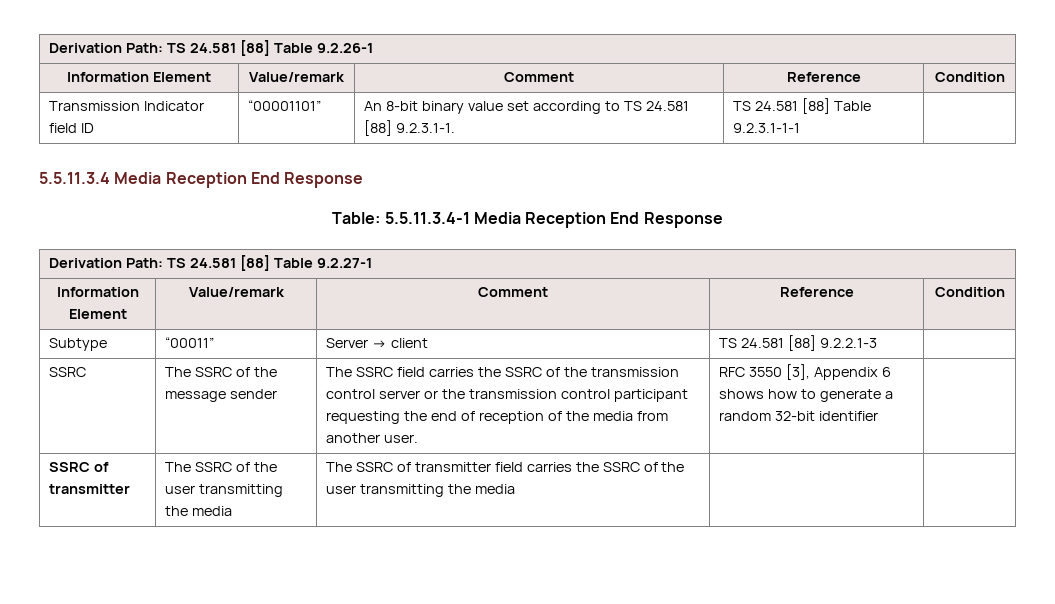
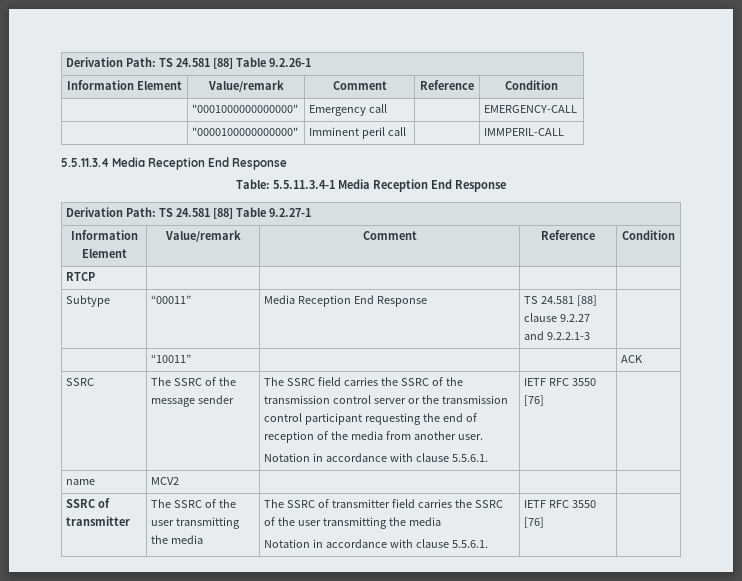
[49,101,205,111] [49,123,95,133] [248,100,322,111] [364,101,689,114] [364,120,456,136] [733,98,871,114] [733,123,801,133] Transmission Indicator field ID | “00001101” | An 8-bit binary value set according to TS 24.581 [88] 9.2.3.1-1. | TS 24.581 [88] Table 9.2.3.1-1-1 | -> [191,104,298,113] [308,104,387,116] [483,105,577,113] [191,127,298,136] [308,127,406,139] [483,128,564,136] | "0001000000000000" | Emergency call | | EMERGENCY-CALL // | "0000100000000000" | Imminent peril call | | IMMPERIL-CALL
(1005, 292) none -> [65,272,95,281] // RTCP | | | |
[326,338,429,348] [719,335,817,351] Server → client | TS 24.581 [88] -> [263,295,427,307] [523,295,597,306] [523,313,590,322] [523,331,544,340] Media Reception End Response | TS 24.581 [88] clause 9.2.27 and
(877, 343) none -> [150,354,191,363] [620,355,643,363] // | “10011” | | | ACK
[719,364,891,380] [719,389,893,402] [719,411,879,421] | RFC 3550 [3], Appendix 6 shows how to generate a random 32-bit identifier -> [263,453,488,462] [523,378,596,386] [523,395,544,406] [65,479,95,485] [150,477,179,485] // Notation in accordance with clause 5.5.6.1. | IETF RFC 3550 [76] | // name | MCV2 | |
(515, 489) | -> [263,539,488,548] [523,500,596,508] [523,517,544,528] // Notation in accordance with clause 5.5.6.1. | IETF RFC 3550 [76]

